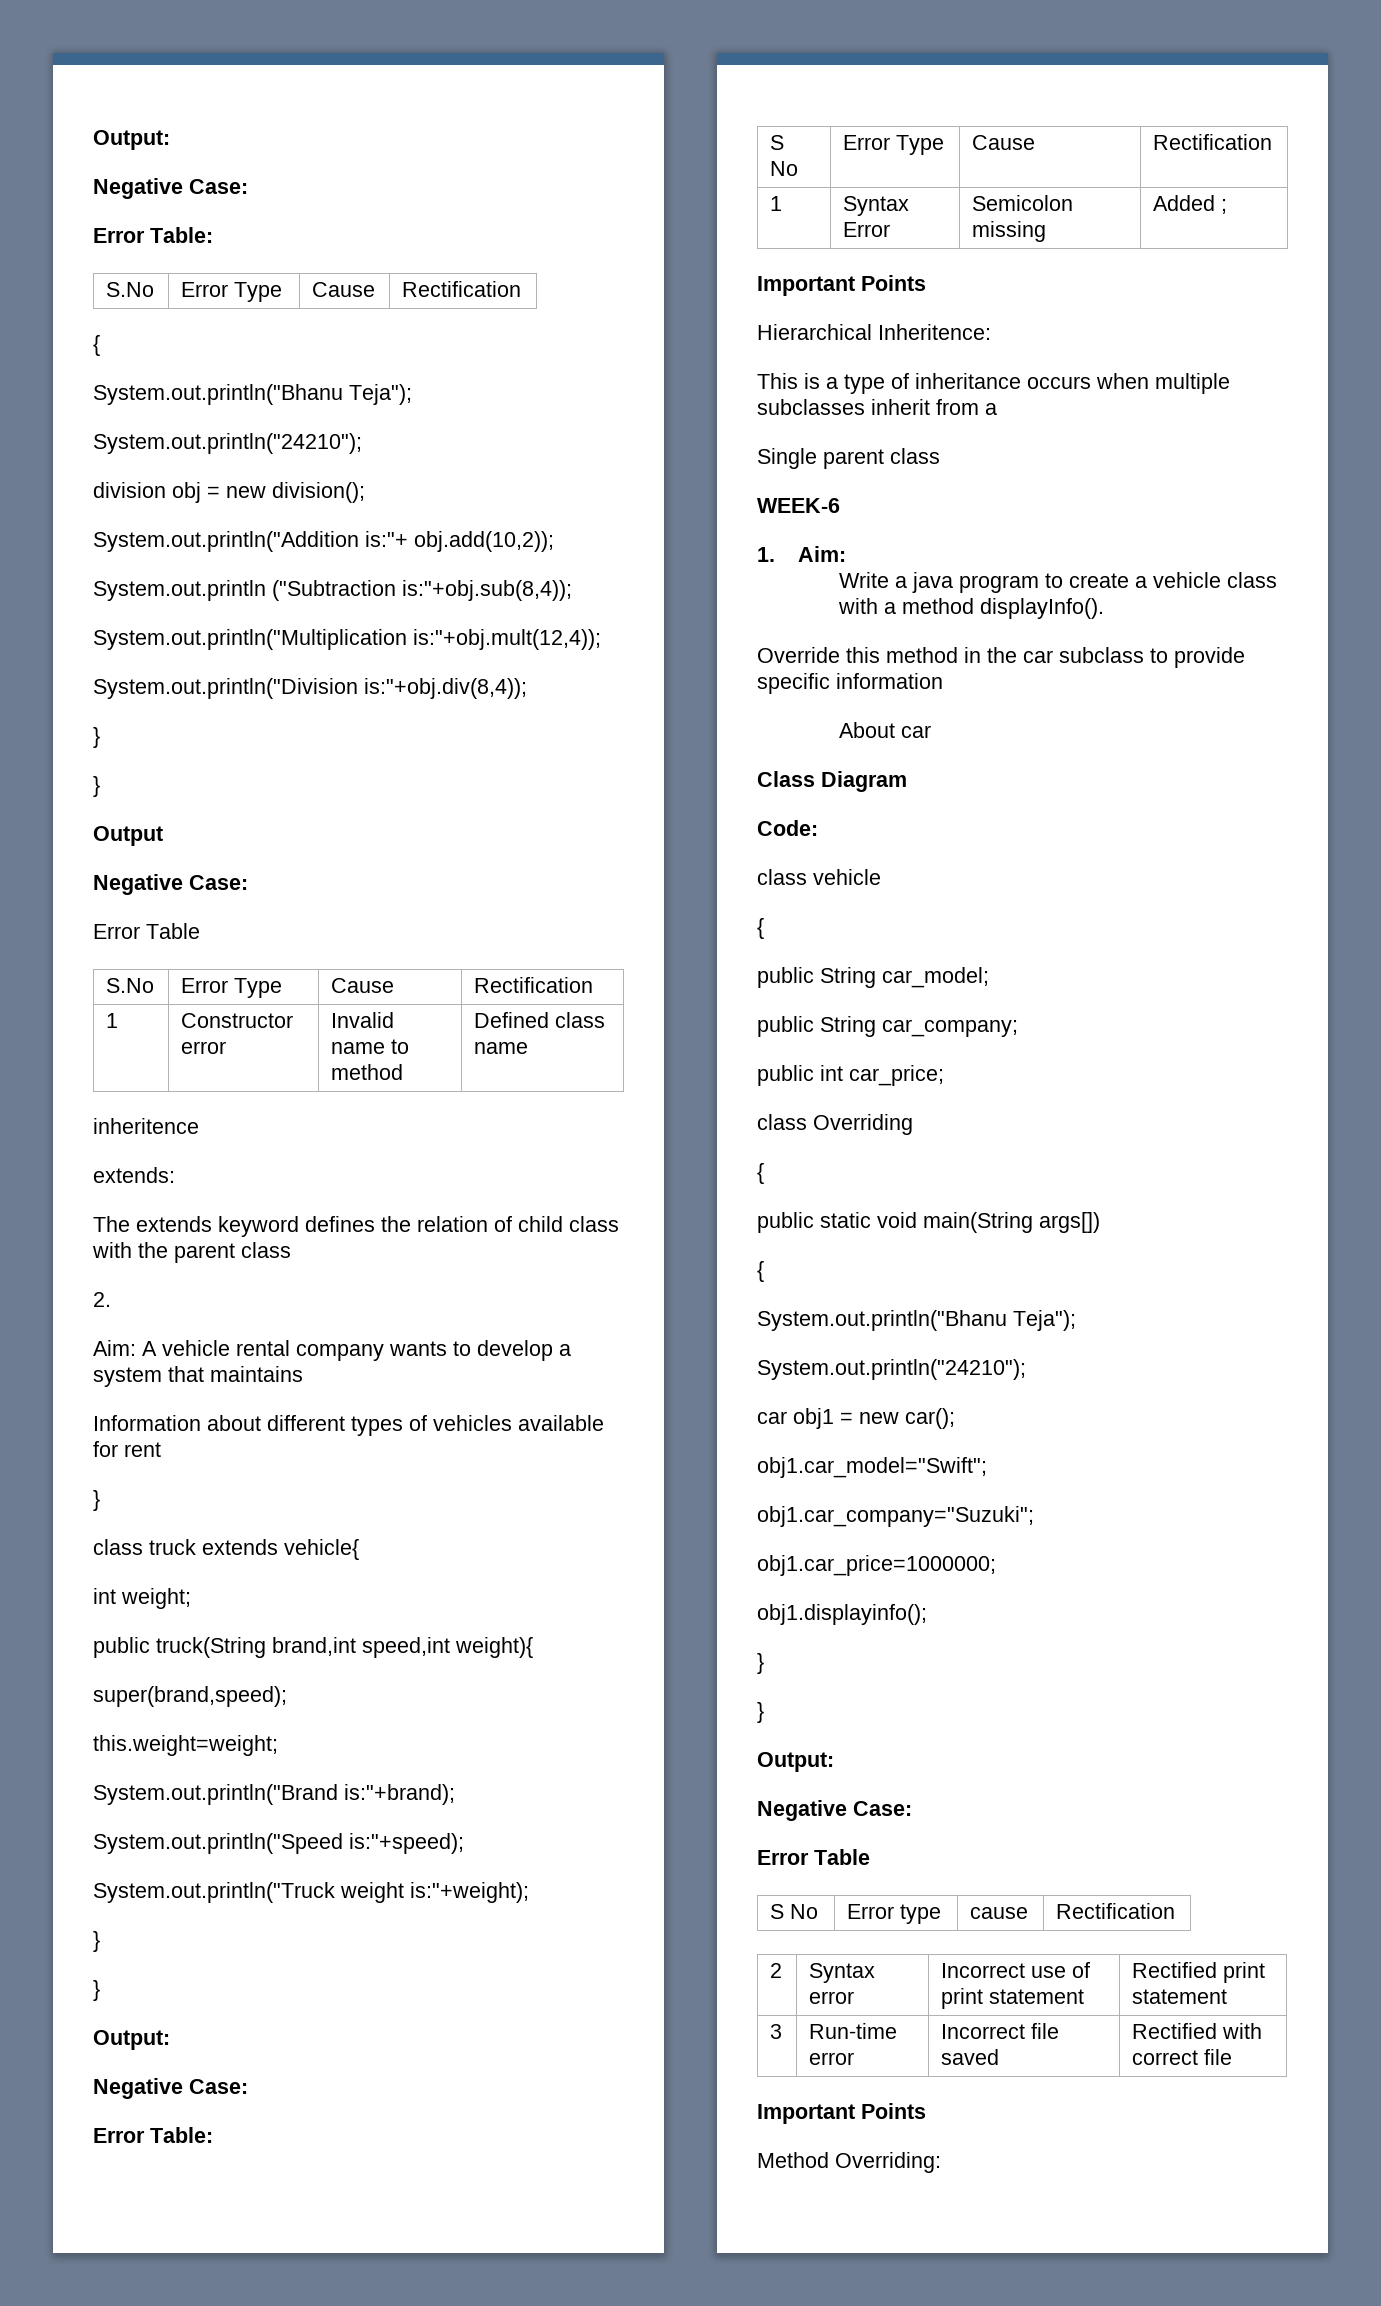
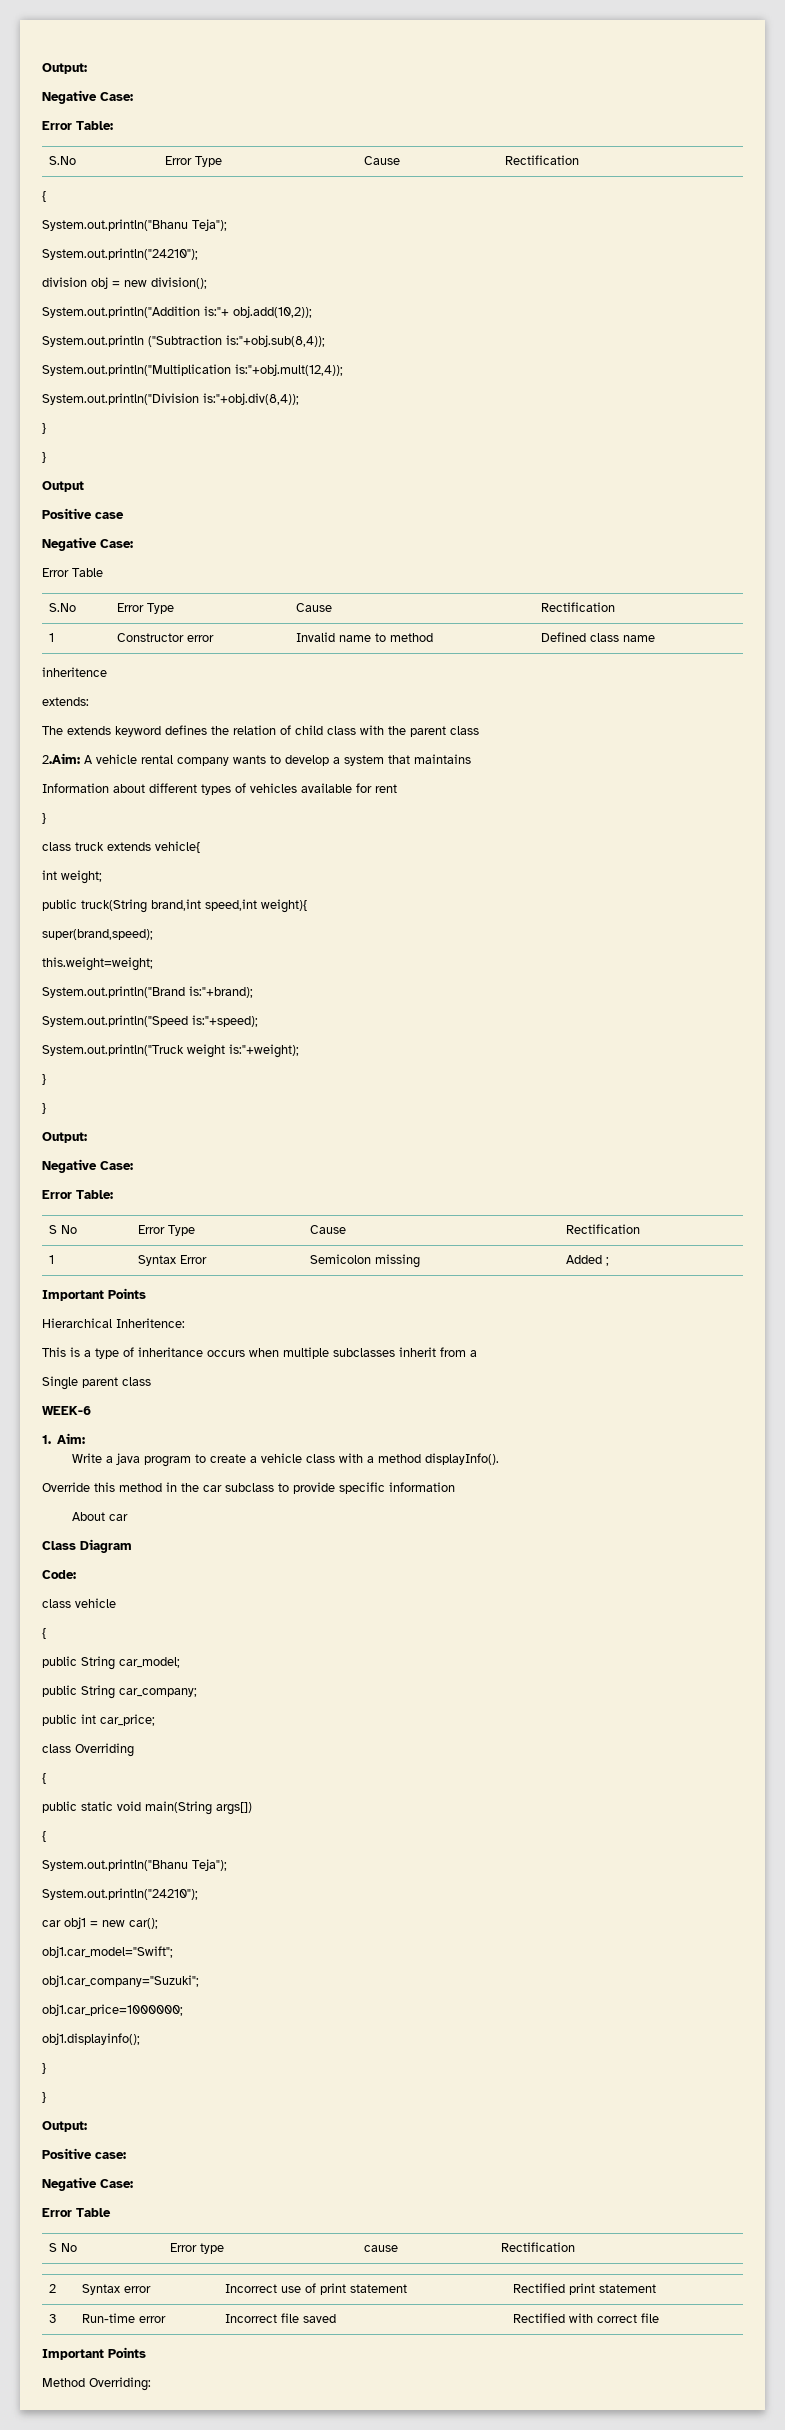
(163, 836) none -> [42,508,124,519] // Positive case
[93,1292,111,1307] [93,1340,136,1356] 2. // Aim: -> [42,753,80,764] 2.Aim:
(834, 1762) none -> [42,2148,126,2159] // Positive case:

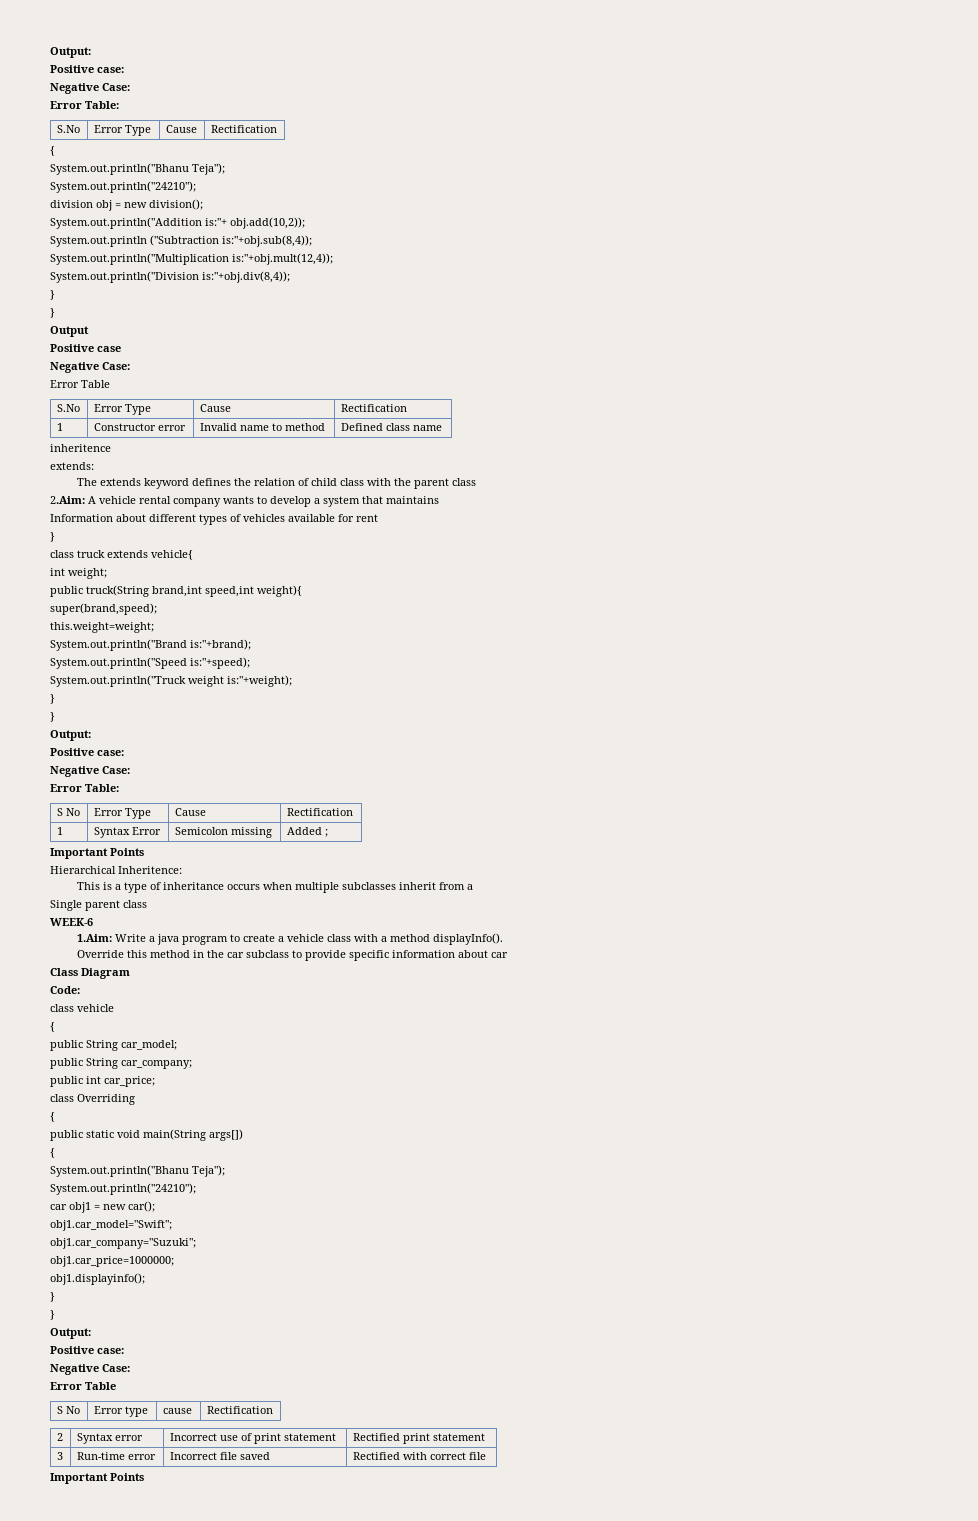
[42,63,87,74] Output: -> [50,47,91,58] [50,65,124,73] Output: // Positive case:
(87, 1137) none -> [50,748,124,756] // Positive case:
[42,1433,86,1444] 1. Aim: // -> [77,934,113,942] 1.Aim:
[71,1512,105,1521] // About -> [458,950,489,958] about
[42,2377,151,2391] // Method Overriding: -> (144, 1477) none

